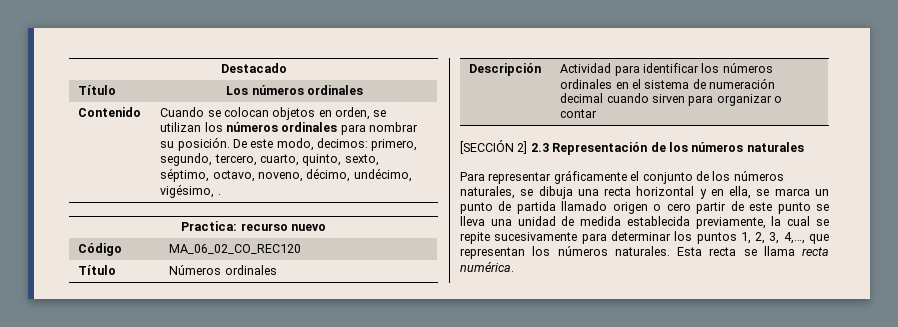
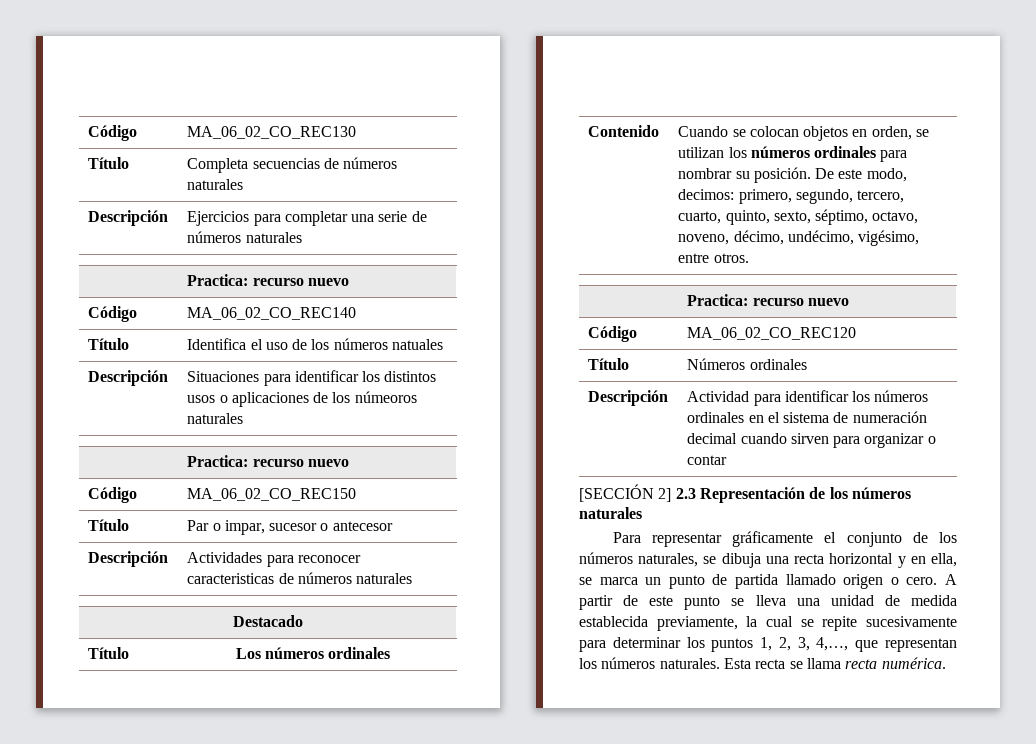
(220, 68) none -> [88,125,138,141] [187,126,357,139] [88,157,130,169] [187,157,398,173] [187,179,244,190] [88,210,169,226] [187,211,427,226] [187,231,302,243] [187,274,349,286] [88,306,138,322] [187,307,357,320] [88,338,130,350] [187,338,444,350] [88,370,169,386] [187,370,437,386] [187,391,417,407] [187,413,244,424] [187,455,349,467] [88,487,138,503] [187,488,357,501] [88,519,130,531] [187,520,393,535] [88,551,169,567] [187,552,361,567] [187,572,413,584] Código | MA_06_02_CO_REC130 // Título | Completa secuencias de números naturales // Descripción | Ejercicios para completar una serie de números naturales // Practica: recurso nuevo // Código | MA_06_02_CO_REC140 // Título | Identifica el uso de los números natuales // Descripción | Situaciones para identificar los distintos usos o aplicaciones de los númeoros naturales // Practica: recurso nuevo // Código | MA_06_02_CO_REC150 // Título | Par o impar, sucesor o antecesor // Descripción | Actividades para reconocer caracteristicas de números naturales //
[217,194,221,195] . -> [678,253,749,263] entre otros.
[666,203,691,211] cero -> [906,574,958,585] cero. A

